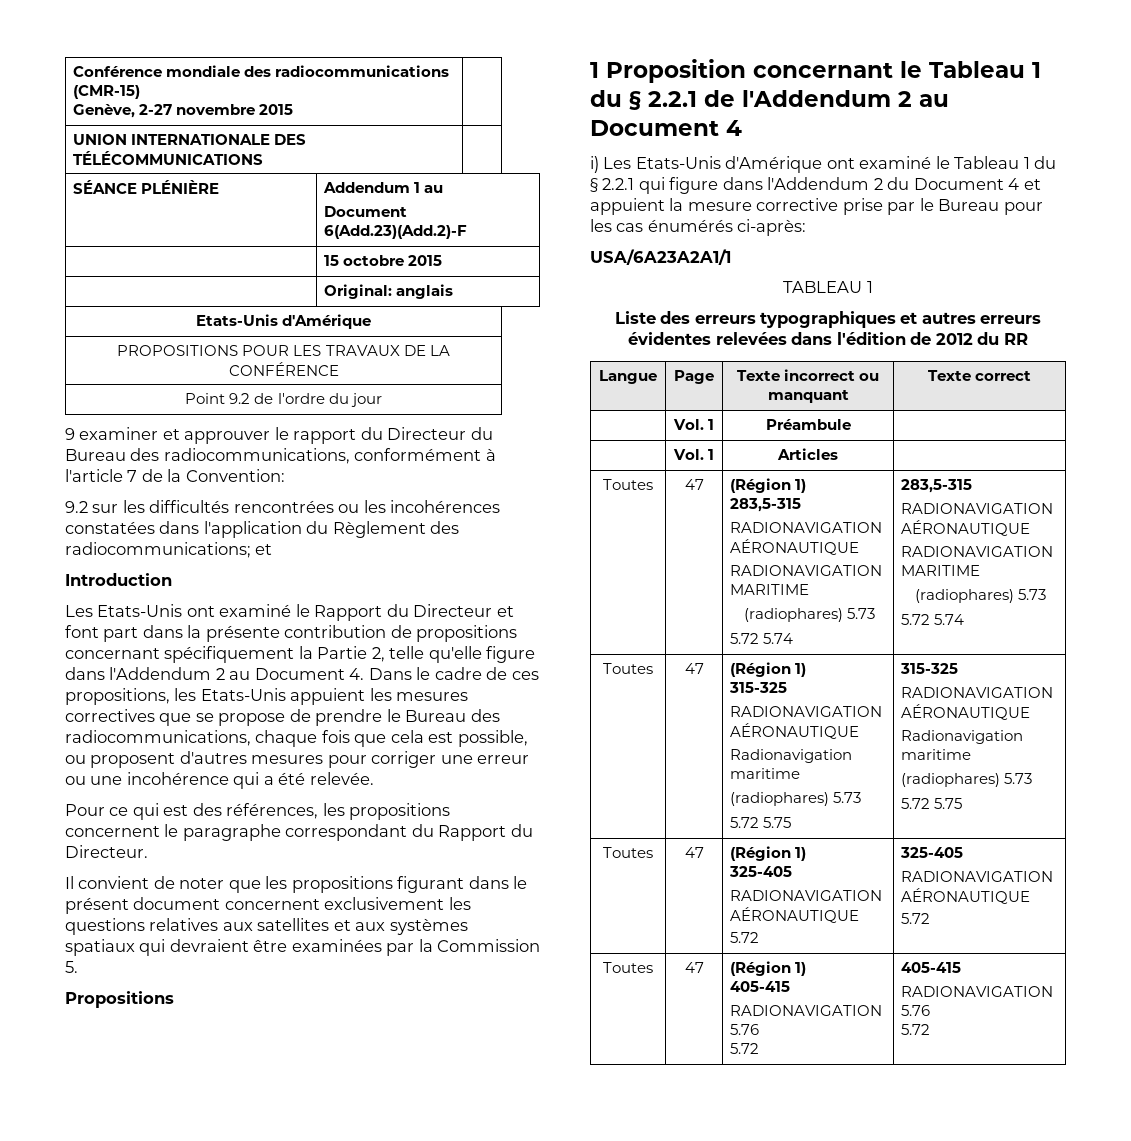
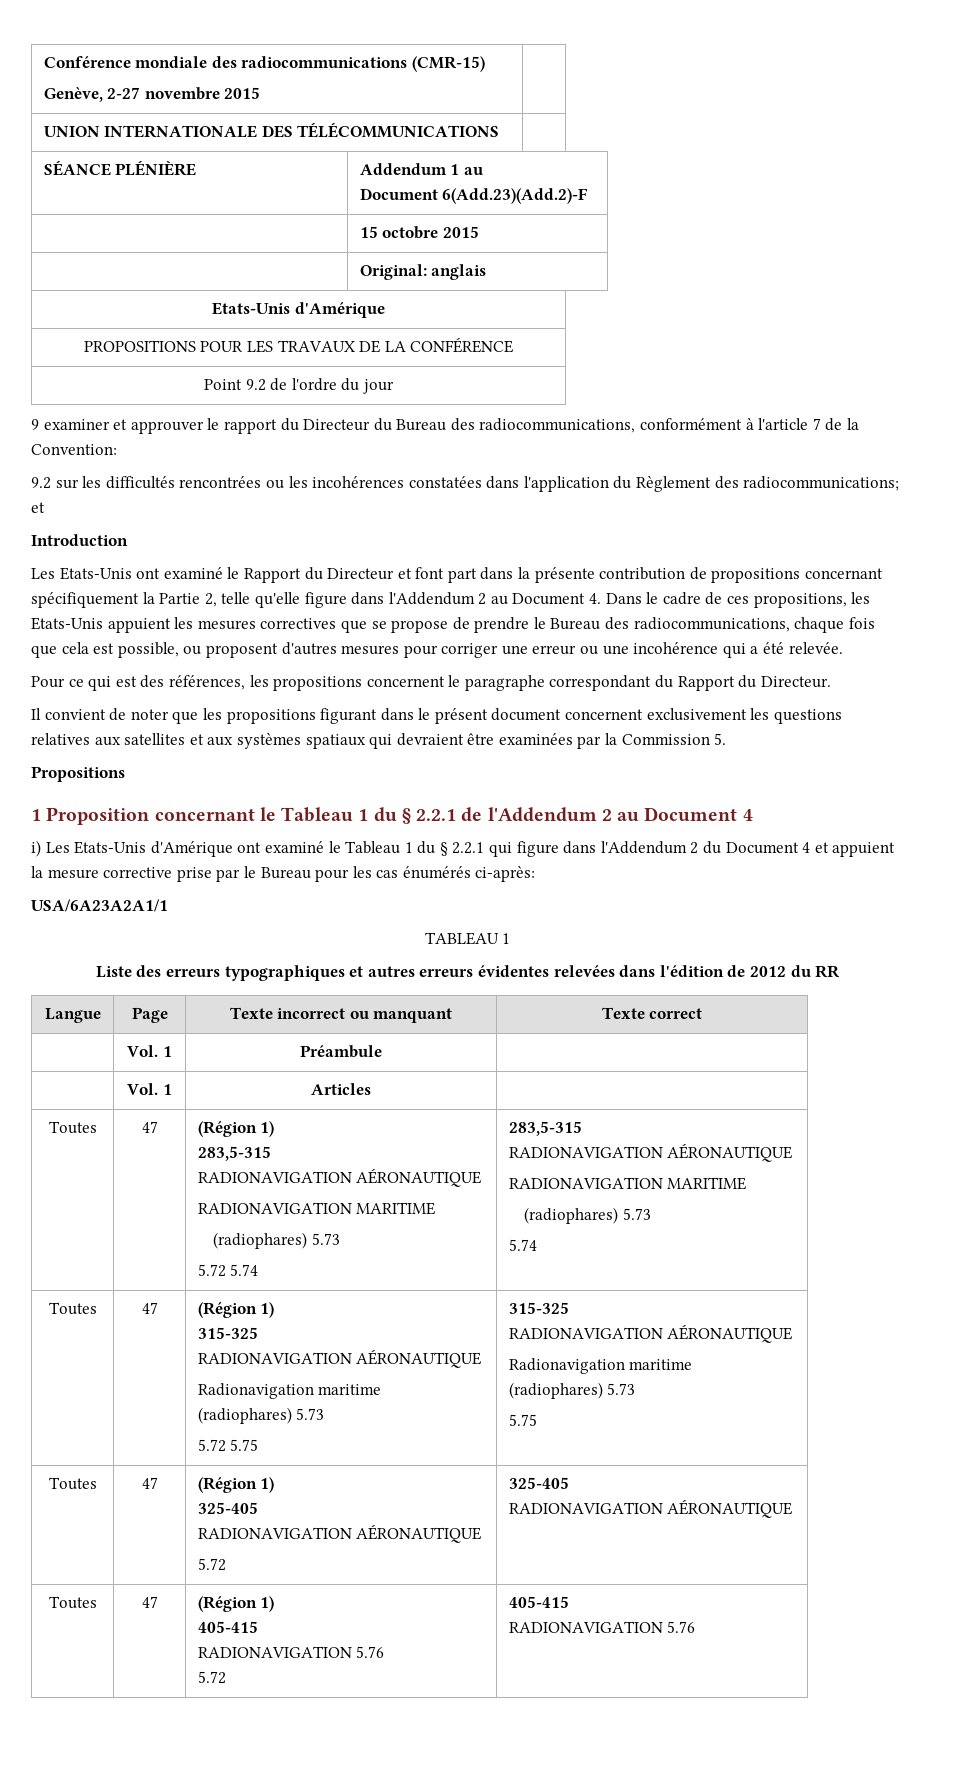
[901,614,931,625] 5.72 -> (651, 1214) none
[901,798,931,809] 5.72 -> (636, 1389) none
[901,913,931,924] // 5.72 -> (793, 1508) none
[901,1024,931,1035] // 5.72 -> (696, 1627) none

